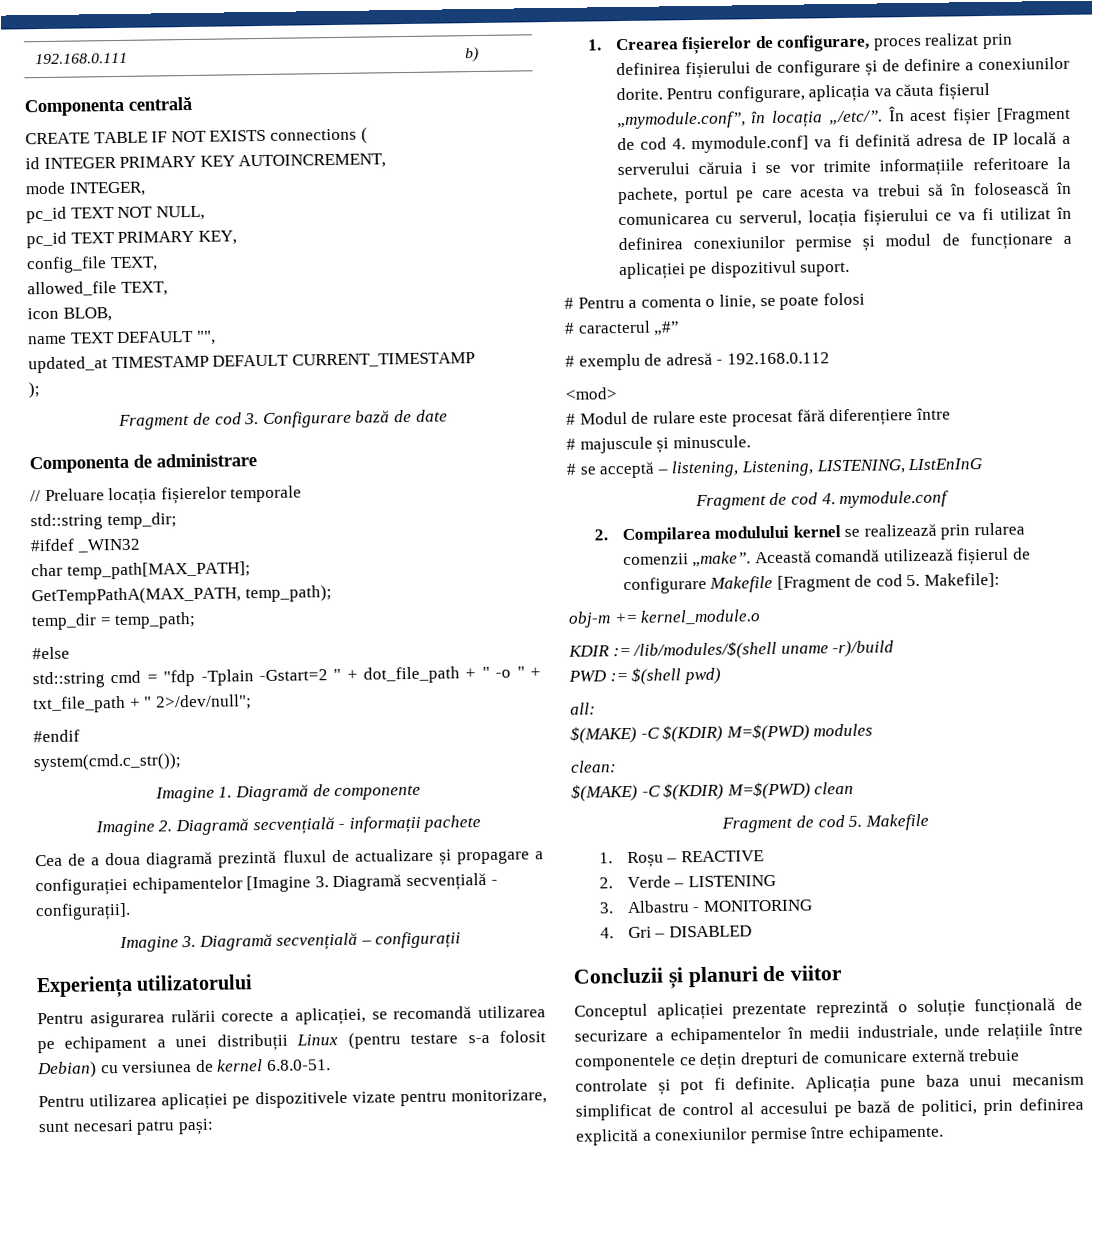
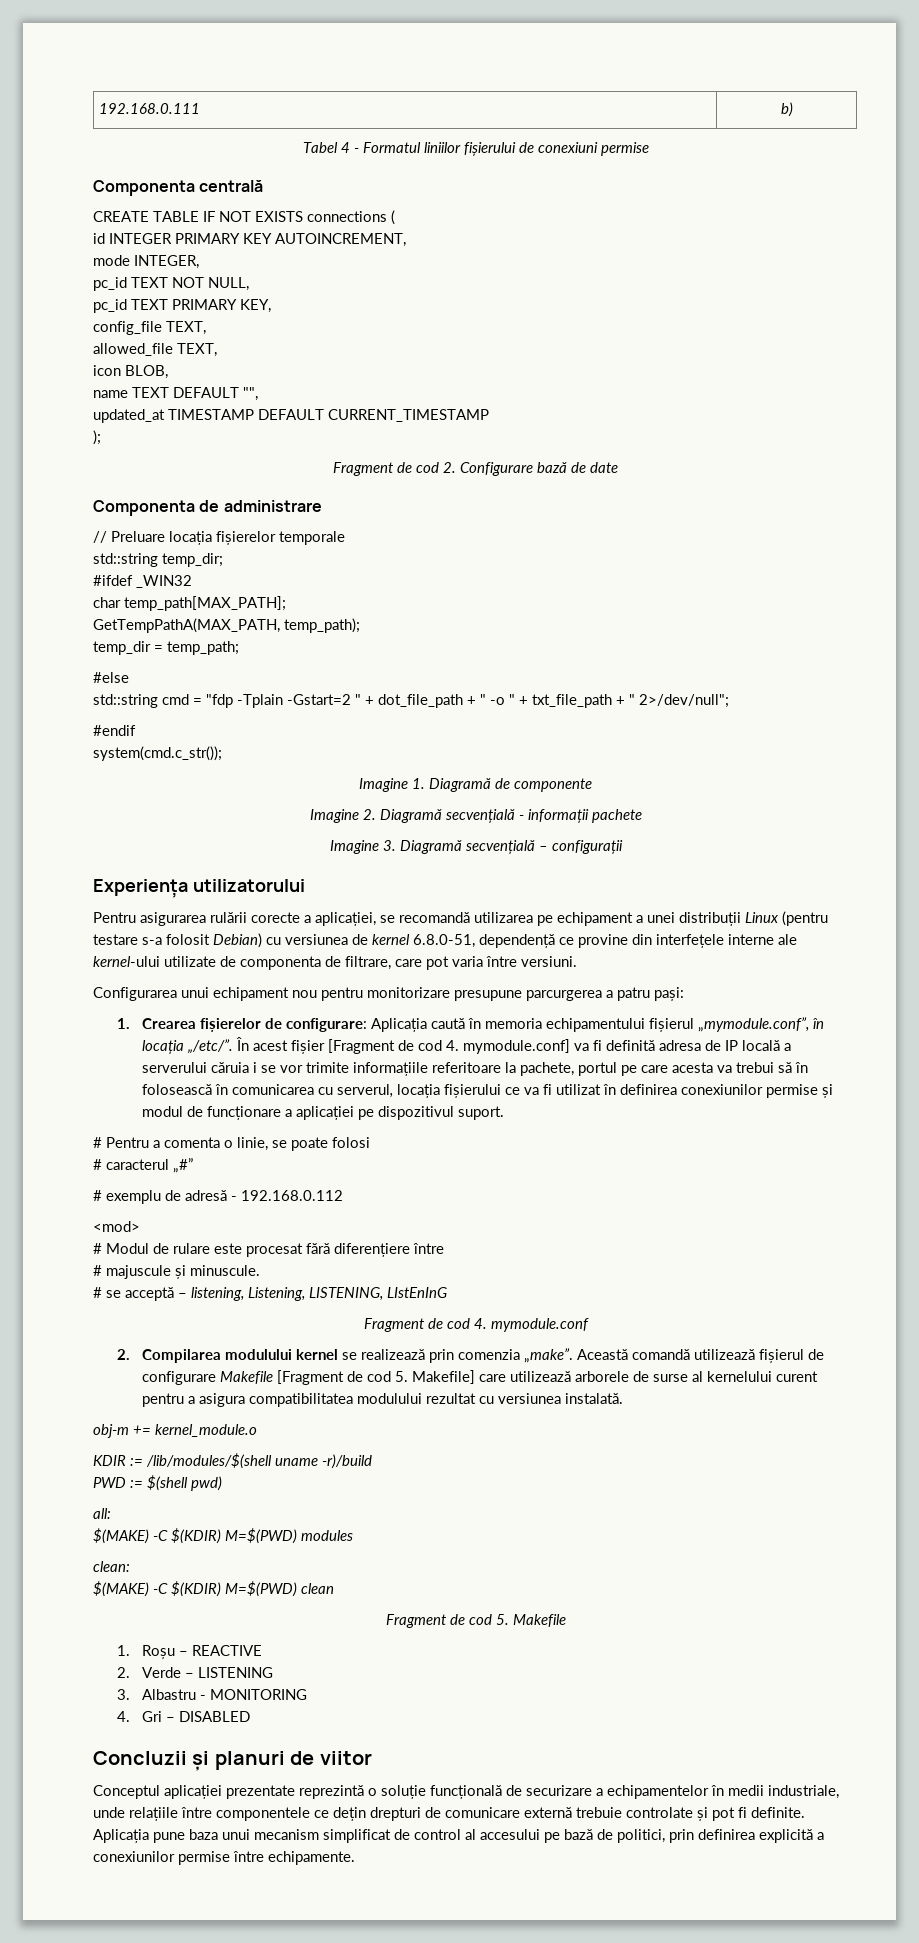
(479, 54) none -> [302,142,649,156] // Tabel 4 - Formatul liniilor fișierului de conexiuni permise
[244,413,260,425] 3. -> [443,462,456,473] 2.
[35,848,544,869] [35,872,498,897] [35,902,131,922] // Cea de a doua diagramă prezintă fluxul de actualizare și propagare a configurației echipamentelor [Imagine 3. Diagramă secvențială - configurații]. -> (642, 816) none
[266,1059,331,1072] [38,1089,547,1111] [38,1119,134,1133] 6.8.0-51. // Pentru utilizarea aplicației pe dispozitivele vizate pentru monitorizare, sunt necesari -> [413,934,797,948] [93,956,577,970] [93,987,613,1001] 6.8.0-51, dependență ce provine din interfețele interne ale kernel-ului utilizate de componenta de filtrare, care pot varia între versiuni. // Configurarea unui echipament nou pentru monitorizare presupune parcurgerea a
[776,33,1014,52] [615,56,1070,80] [615,83,935,103] configurare, proces realizat prin definirea fișierului de configurare și de definire a conexiunilor dorite. Pentru configurare, aplicația va căuta -> [285,1018,645,1032] configurare: Aplicația caută în memoria echipamentului
[974,522,1026,536] [622,553,689,566] rularea comenzii -> [457,1349,520,1360] comenzia
[924,572,1001,588] Makefile]: -> [411,1370,818,1384] [141,1393,623,1407] Makefile] care utilizează arborele de surse al kernelului curent pentru a asigura compatibilitatea modulului rezultat cu versiunea instalată.

